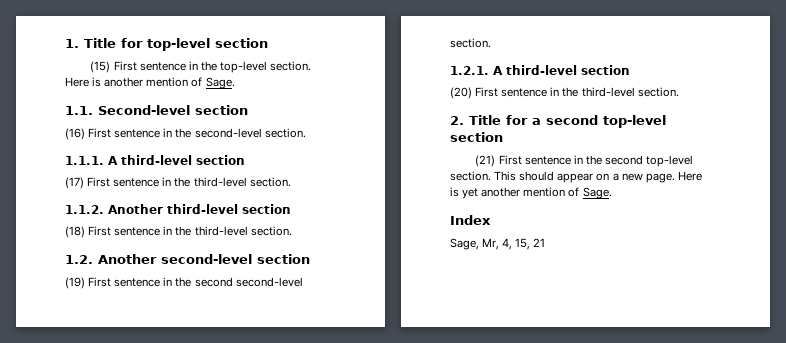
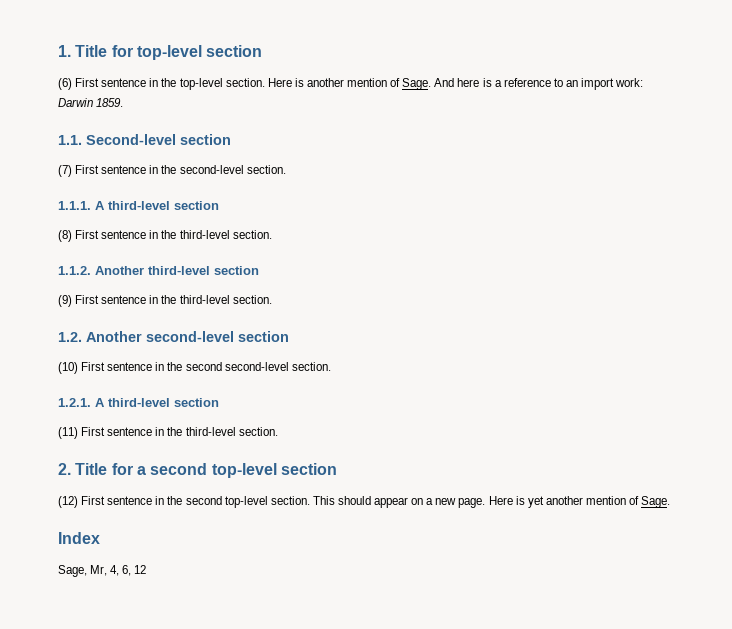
[90,61,111,73] (15) -> [58,78,72,90] (6)
(235, 83) none -> [434,78,644,90] [58,98,124,107] And here is a reference to an import work: Darwin 1859.
[65,128,85,140] (16) -> [58,165,72,177] (7)
[65,177,84,189] (17) -> [58,230,72,242] (8)
[65,226,85,238] (18) -> [58,295,72,307] (9)
[65,277,85,289] (19) -> [58,362,78,374] (10)
[450,87,472,99] (20) -> [58,427,78,439] (11)
[475,155,496,167] (21) -> [58,496,78,508] (12)
[515,238,546,250] 15, 21 -> [122,565,147,576] 6, 12

